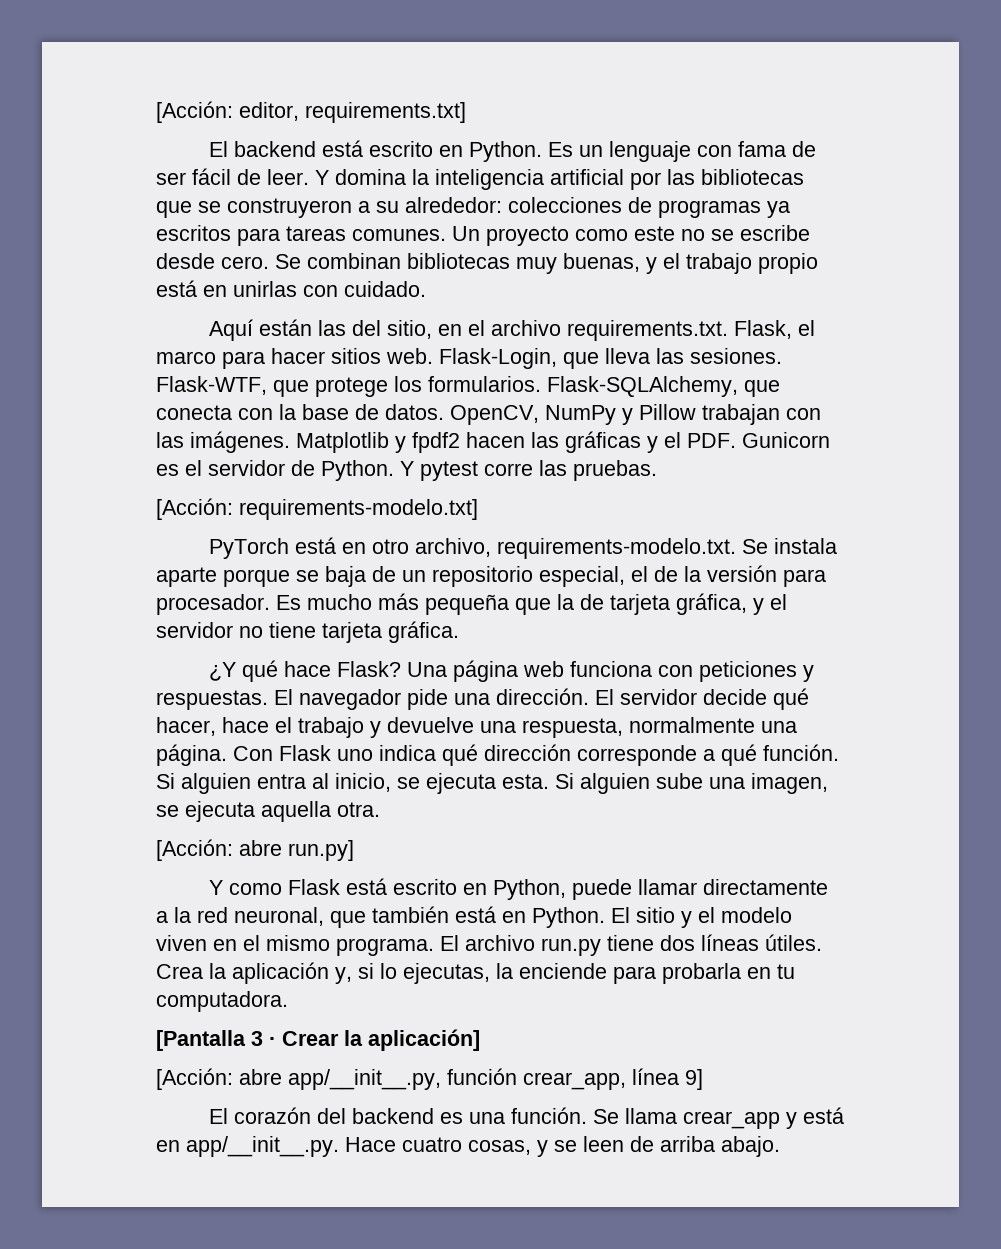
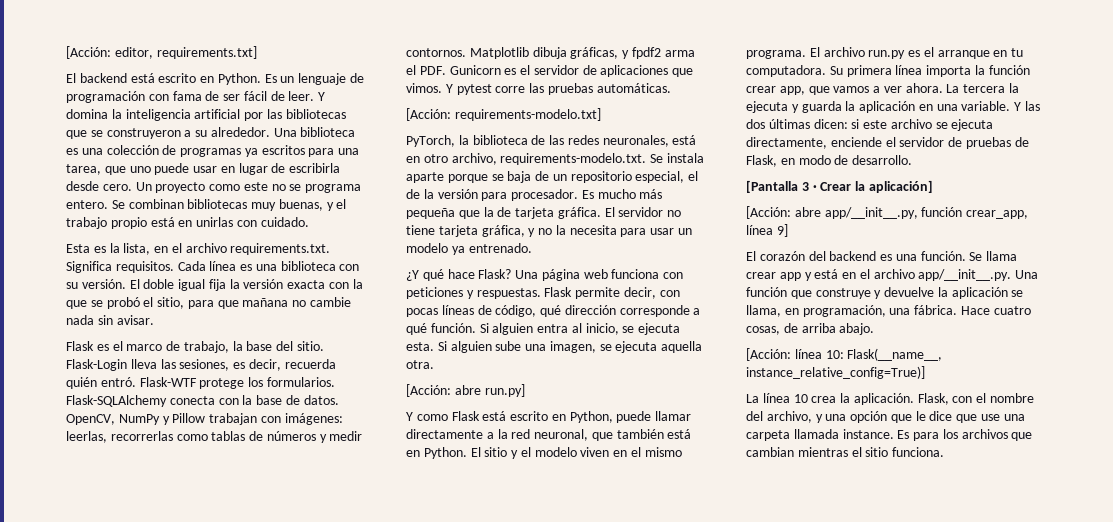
(692, 151) none -> [350,73,365,83] [66,91,145,103] de programación
[405,197,622,213] alrededor: colecciones -> [210,127,356,137] [66,145,159,155] alrededor. Una biblioteca es una colección
[286,226,446,241] tareas comunes. -> [338,148,360,155] [66,163,341,175] [66,181,132,191] una tarea, que uno puede usar en lugar de escribirla desde cero.
[740,225,810,241] [156,253,269,269] escribe desde cero. -> [305,184,362,193] [66,200,108,209] programa entero.
[209,319,816,341] [156,348,782,369] [156,376,309,397] Aquí están las del sitio, en el archivo requirements.txt. Flask, el marco para hacer sitios web. Flask-Login, que lleva las sesiones. Flask-WTF, que -> [66,243,331,255] [66,261,360,273] [66,279,363,291] [66,297,352,309] [66,315,154,325] [66,341,325,353] [66,359,336,371] [66,377,197,389] Esta es la lista, en el archivo requirements.txt. Significa requisitos. Cada línea es una biblioteca con su versión. El doble igual fija la versión exacta con la que se probó el sitio, para que mañana no cambie nada sin avisar. // Flask es el marco de trabajo, la base del sitio. Flask-Login lleva las sesiones, es decir, recuerda quién entró. Flask-WTF
[547,376,780,397] Flask-SQLAlchemy, que -> [66,395,167,407] Flask-SQLAlchemy
[156,431,658,453] las imágenes. Matplotlib y fpdf2 hacen las gráficas y -> [284,413,343,425] [66,431,363,443] [406,47,695,59] imágenes: leerlas, recorrerlas como tablas de números y medir contornos. Matplotlib dibuja gráficas, y fpdf2 arma
[321,460,394,481] Python. -> [600,65,694,77] [406,83,442,93] aplicaciones que vimos.
[573,460,657,481] pruebas. -> [547,83,671,95] pruebas automáticas.
[209,538,290,559] PyTorch -> [406,135,669,147] PyTorch, la biblioteca de las redes neuronales,
[676,593,787,615] gráfica, y el -> [557,207,615,219] gráfica. El
[388,621,459,643] gráfica. -> [481,225,693,237] [406,243,532,255] gráfica, y no la necesita para usar un modelo ya entrenado.
[274,688,809,710] [156,717,797,738] [156,744,436,766] El navegador pide una dirección. El servidor decide qué hacer, hace el trabajo y devuelve una respuesta, normalmente una página. Con Flask uno indica -> [544,287,680,299] [406,305,537,317] Flask permite decir, con pocas líneas de código,
[607,934,822,951] [156,962,795,984] [156,991,288,1012] tiene dos líneas útiles. Crea la aplicación y, si lo ejecutas, la enciende para probarla en tu computadora. -> [908,47,1024,59] [746,65,1030,77] [746,83,1020,95] [746,101,1041,113] [746,119,994,131] [746,137,1029,149] [746,155,913,167] es el arranque en tu computadora. Su primera línea importa la función crear app, que vamos a ver ahora. La tercera la ejecuta y guarda la aplicación en una variable. Y las dos últimas dicen: si este archivo se ejecuta directamente, enciende el servidor de pruebas de Flask, en modo de desarrollo.
[683,1111,781,1129] crear_app -> [746,272,801,281] crear app
[186,1136,780,1157] app/__init__.py. Hace cuatro cosas, y se leen de arriba abajo. -> [859,269,1039,281] [746,287,1024,299] [746,305,1031,317] [746,323,875,335] [746,348,943,361] [746,366,925,379] [746,393,1035,405] [746,411,1025,423] [746,429,1033,441] [746,447,945,457] el archivo app/__init__.py. Una función que construye y devuelve la aplicación se llama, en programación, una fábrica. Hace cuatro cosas, de arriba abajo. // [Acción: línea 10: Flask(__name__, instance_relative_config=True)] // La línea 10 crea la aplicación. Flask, con el nombre del archivo, y una opción que le dice que use una carpeta llamada instance. Es para los archivos que cambian mientras el sitio funciona.

